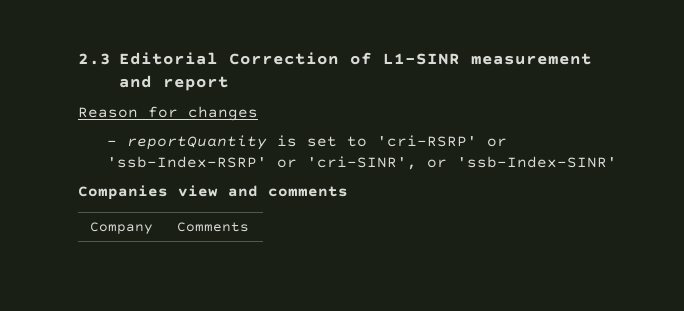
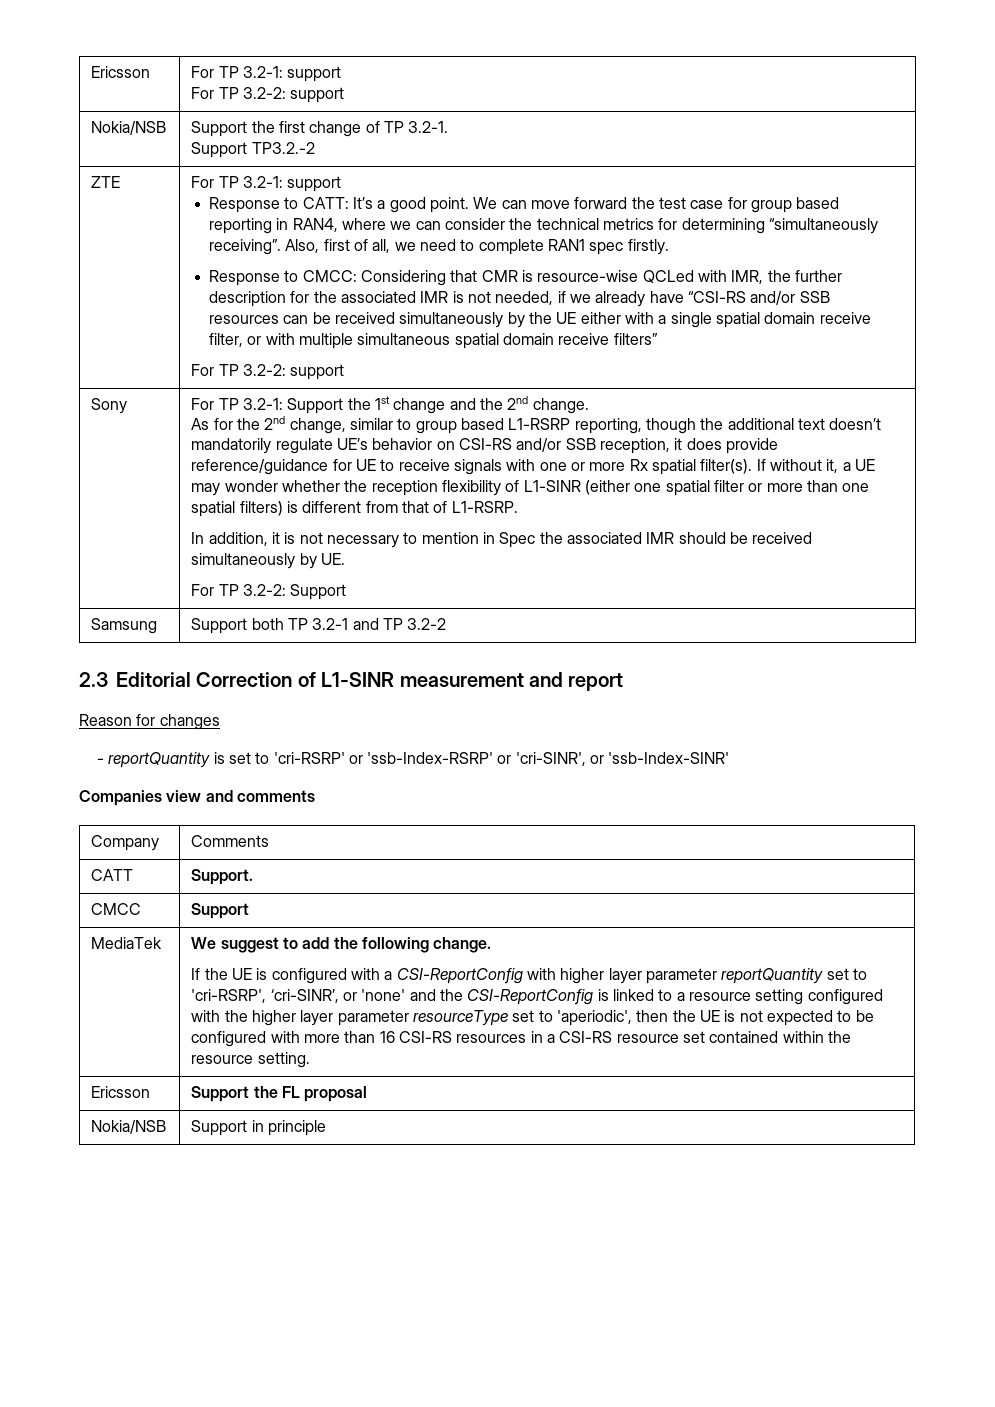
(78, 59) none -> [91,66,151,78] [191,66,342,82] [191,87,345,103] [91,121,167,135] [191,121,449,137] [191,142,315,158] [91,176,121,188] [191,176,342,192] [209,197,840,213] [209,218,878,234] [209,239,669,255] [209,270,842,286] [209,291,830,307] [209,312,871,328] [209,333,658,349] [191,364,345,380] [91,398,128,414] [191,396,589,414] [191,416,882,434] [191,438,778,454] [191,459,875,475] [191,480,870,496] [191,501,518,517] [191,532,813,548] [191,553,346,569] [191,584,347,600] [91,618,158,634] [191,618,447,634] Ericsson | For TP 3.2-1: support // For TP 3.2-2: support // Nokia/NSB | Support the first change of TP 3.2-1. // Support TP3.2.-2 // ZTE | For TP 3.2-1: support // Response to CATT: It’s a good point. We can move forward the test case for group based reporting in RAN4, where we can consider the technical metrics for determining “simultaneously receiving”. Also, first of all, we need to complete RAN1 spec firstly. // Response to CMCC: Considering that CMR is resource-wise QCLed with IMR, the further description for the associated IMR is not needed, if we already have “CSI-RS and/or SSB resources can be received simultaneously by the UE either with a single spatial domain receive filter, or with multiple simultaneous spatial domain receive filters” // For TP 3.2-2: support // Sony | For TP 3.2-1: Support the 1st change and the 2nd change. // As for the 2nd change, similar to group based L1-RSRP reporting, though the additional text doesn’t mandatorily regulate UE’s behavior on CSI-RS and/or SSB reception, it does provide reference/guidance for UE to receive signals with one or more Rx spatial filter(s). If without it, a UE may wonder whether the reception flexibility of L1-SINR (either one spatial filter or more than one spatial filters) is different from that of L1-RSRP. // In addition, it is not necessary to mention in Spec the associated IMR should be received simultaneously by UE. // For TP 3.2-2: Support // Samsung | Support both TP 3.2-1 and TP 3.2-2 //
(249, 227) none -> [91,869,134,881] [191,869,254,885] [91,903,142,915] [191,903,250,919] [91,937,163,949] [191,937,492,953] [191,968,867,984] [191,989,883,1005] [191,1010,874,1026] [191,1031,851,1047] [191,1052,310,1068] [91,1086,151,1098] [191,1086,368,1102] [91,1120,167,1134] [191,1120,327,1136] // CATT | Support. // CMCC | Support // MediaTek | We suggest to add the following change. // If the UE is configured with a CSI-ReportConfig with higher layer parameter reportQuantity set to 'cri-RSRP', ‘cri-SINR’, or 'none' and the CSI-ReportConfig is linked to a resource setting configured with the higher layer parameter resourceType set to 'aperiodic', then the UE is not expected to be configured with more than 16 CSI-RS resources in a CSI-RS resource set contained within the resource setting. // Ericsson | Support the FL proposal // Nokia/NSB | Support in principle

